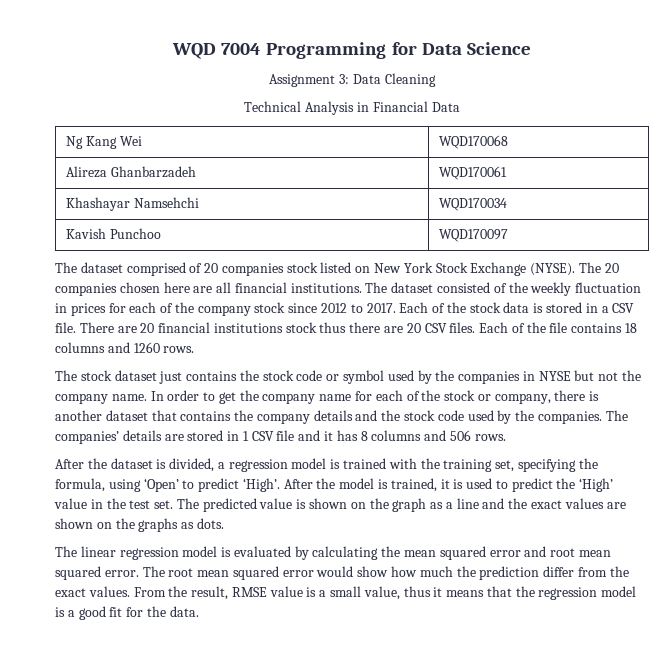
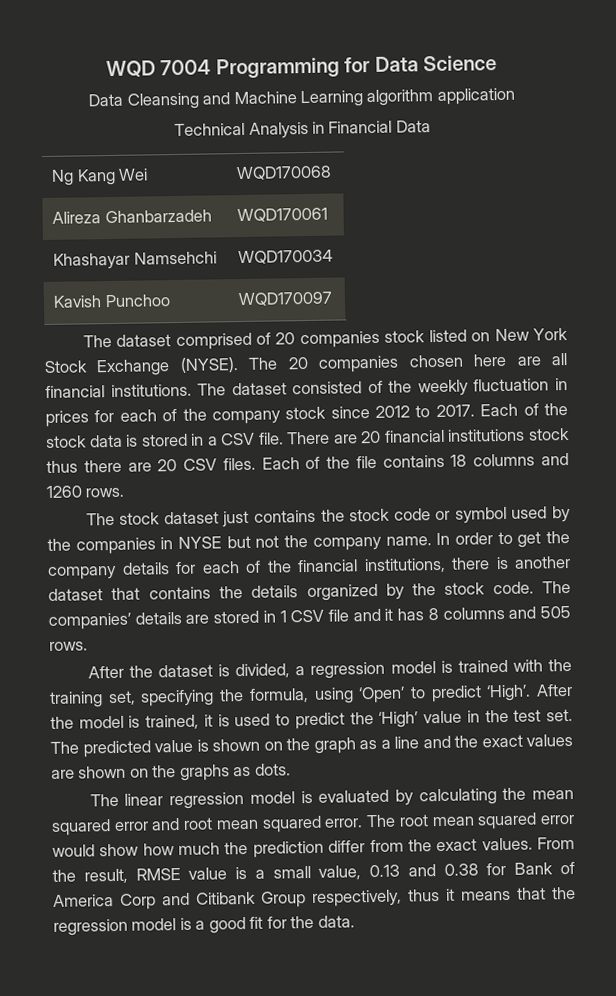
[269,73,436,87] Assignment 3: Data Cleaning -> [88,87,515,110] Data Cleansing and Machine Learning algorithm application
[319,390,551,404] name for each of the stock or company, -> [121,557,446,575] details for each of the financial institutions,
[256,410,602,424] company details and the stock code used by the companies. -> [251,581,534,602] details organized by the stock code.
[449,430,471,441] 506 -> [540,605,572,619] 505
(400, 593) none -> [369,861,575,878] [53,889,402,910] 0.13 and 0.38 for Bank of America Corp and Citibank Group respectively,

